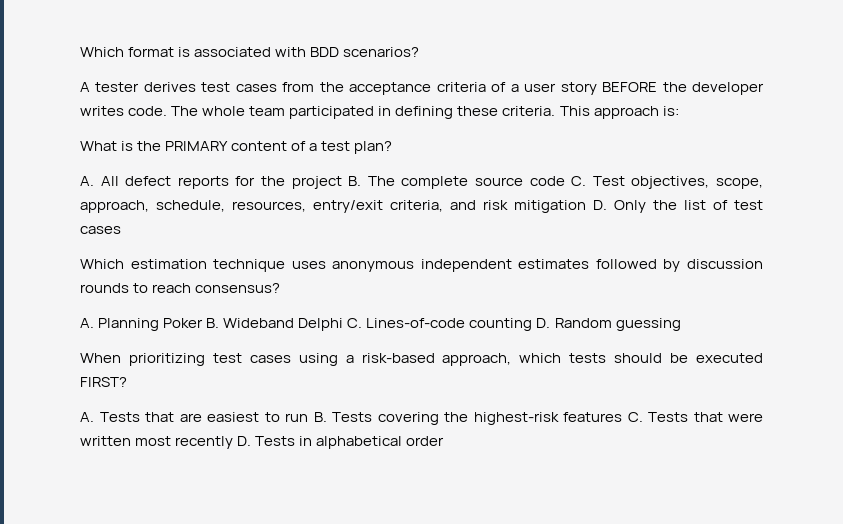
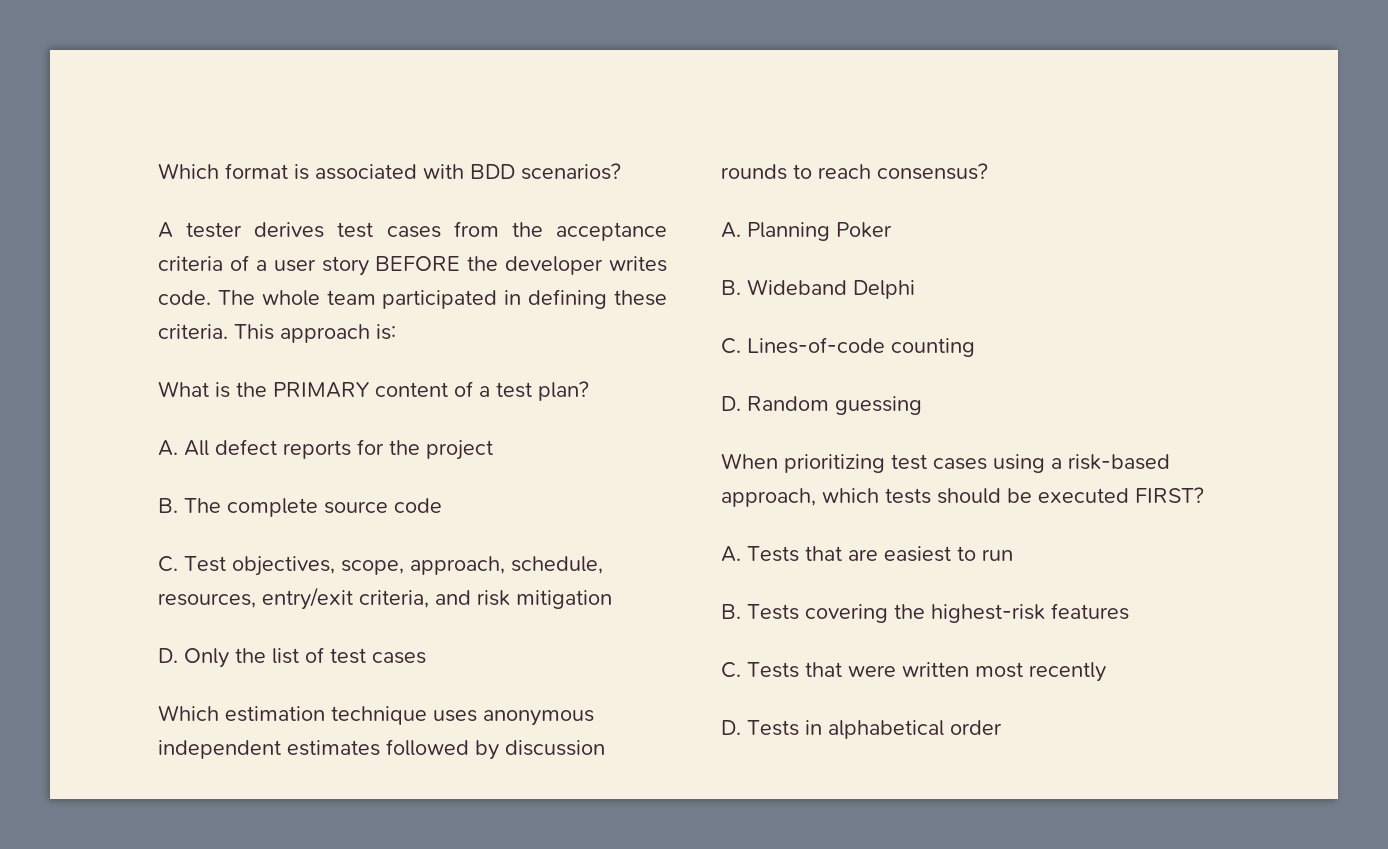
(342, 182) none -> (493, 450) //
(565, 181) none -> (442, 505) //
(586, 206) none -> (612, 599) //
(204, 323) none -> (892, 230) //
(344, 324) none -> (915, 289) //
(533, 324) none -> (975, 347) //
(308, 417) none -> (1013, 555) //
(622, 417) none -> (1129, 611) //
(234, 442) none -> (1106, 672) //

